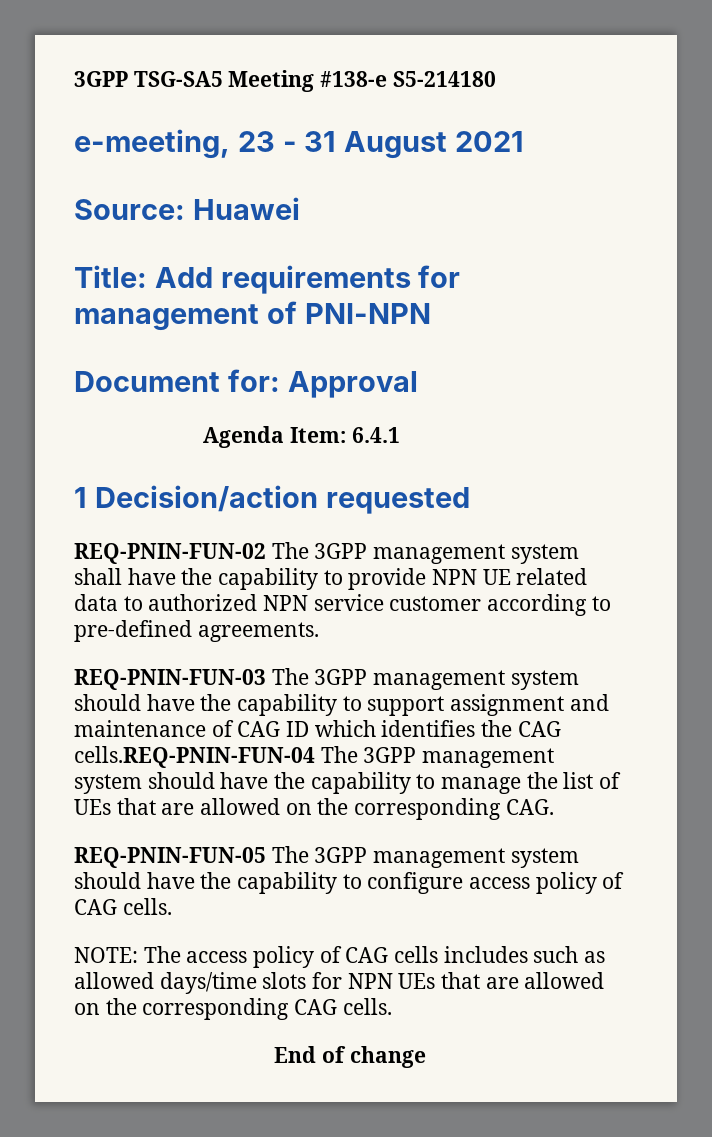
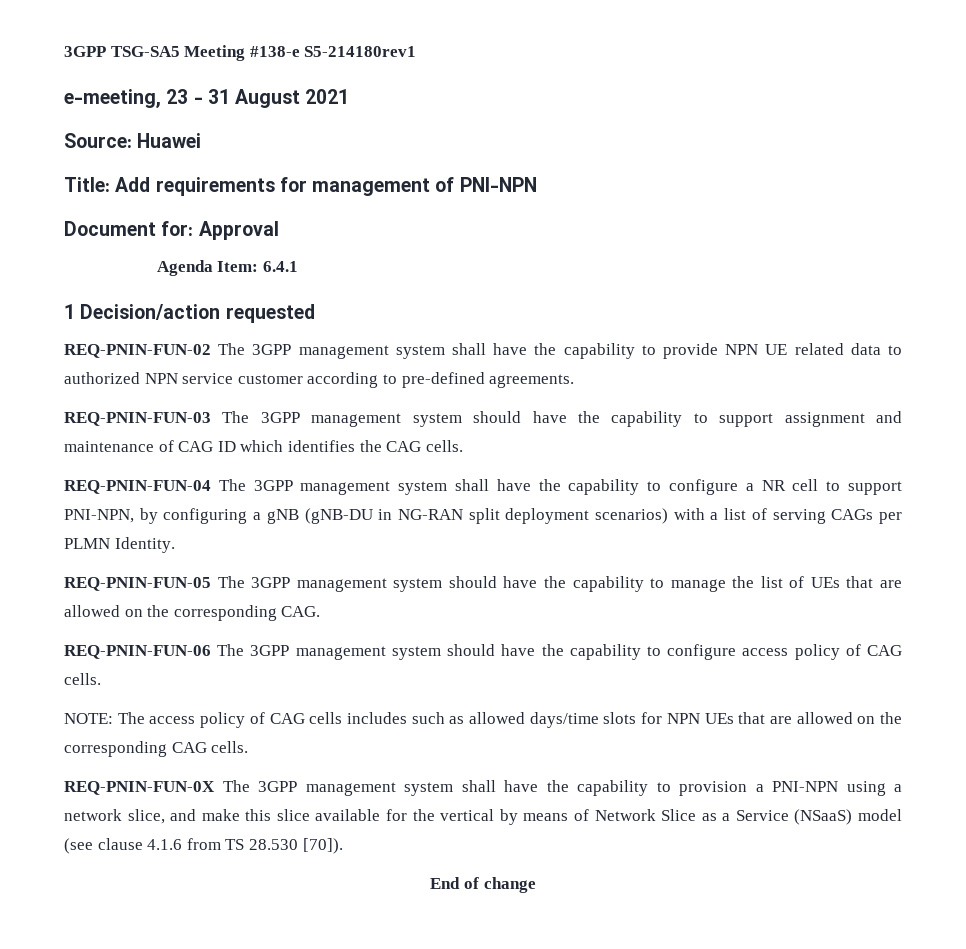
[392,71,496,87] S5-214180 -> [304,46,417,57] S5-214180rev1
[74,746,315,768] cells.REQ-PNIN-FUN-04 -> [425,440,463,452] [64,479,902,495] [64,508,903,524] [64,537,175,553] [64,577,211,591] cells. // REQ-PNIN-FUN-04 The 3GPP management system shall have the capability to configure a NR cell to support PNI-NPN, by configuring a gNB (gNB-DU in NG-RAN split deployment scenarios) with a list of serving CAGs per PLMN Identity. // REQ-PNIN-FUN-05
[74,847,266,868] REQ-PNIN-FUN-05 -> [64,645,211,659] REQ-PNIN-FUN-06
(392, 1006) none -> [64,780,902,796] [64,809,902,825] [64,838,343,854] // REQ-PNIN-FUN-0X The 3GPP management system shall have the capability to provision a PNI-NPN using a network slice, and make this slice available for the vertical by means of Network Slice as a Service (NSaaS) model (see clause 4.1.6 from TS 28.530 [70]).

